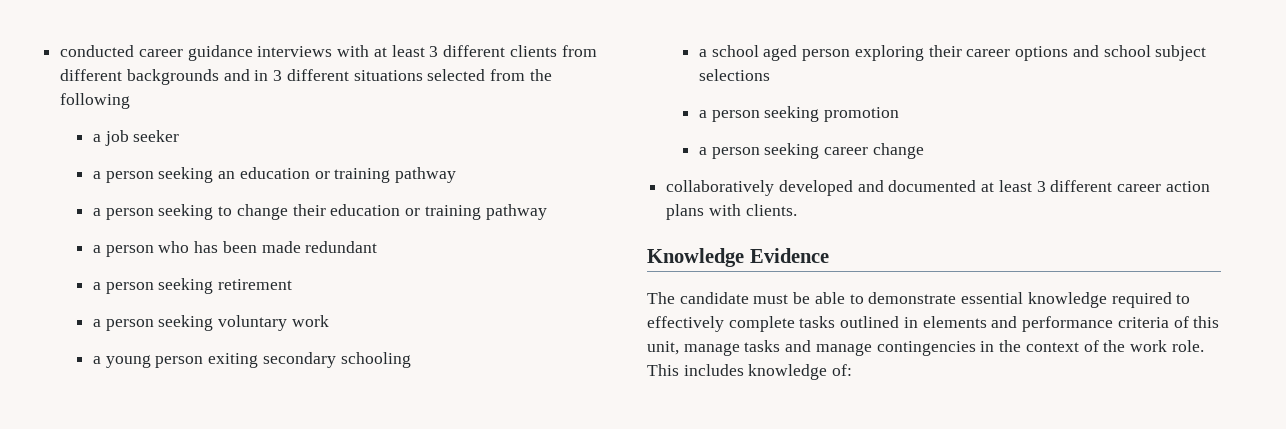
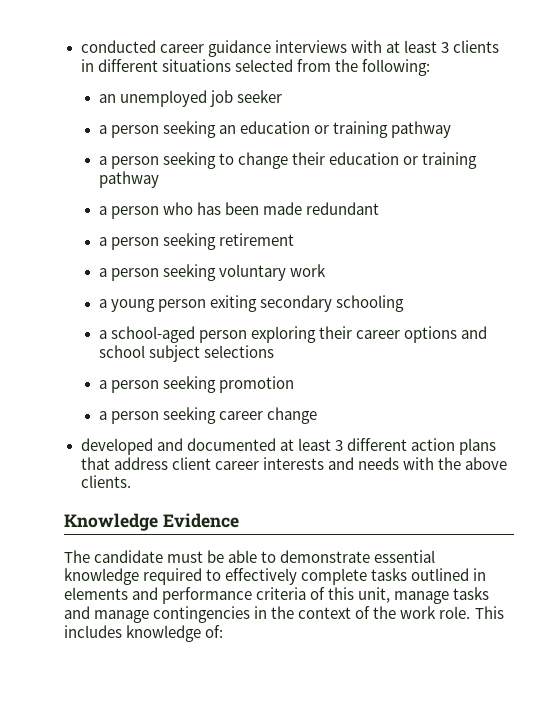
[443,45,597,57] [60,69,283,85] different clients from different backgrounds and in 3 -> [452,40,499,53] [80,59,94,72] clients in
[60,93,131,109] [93,134,102,142] following // a -> [361,59,430,76] [98,90,207,107] following: // an unemployed
[711,45,798,61] school aged -> [110,326,195,343] school-aged
[666,180,775,196] collaboratively -> (317, 415) none
[1117,184,1162,192] career -> (407, 444) none
[708,204,741,216] with -> [80,457,507,470] that address client career interests and needs with the above

